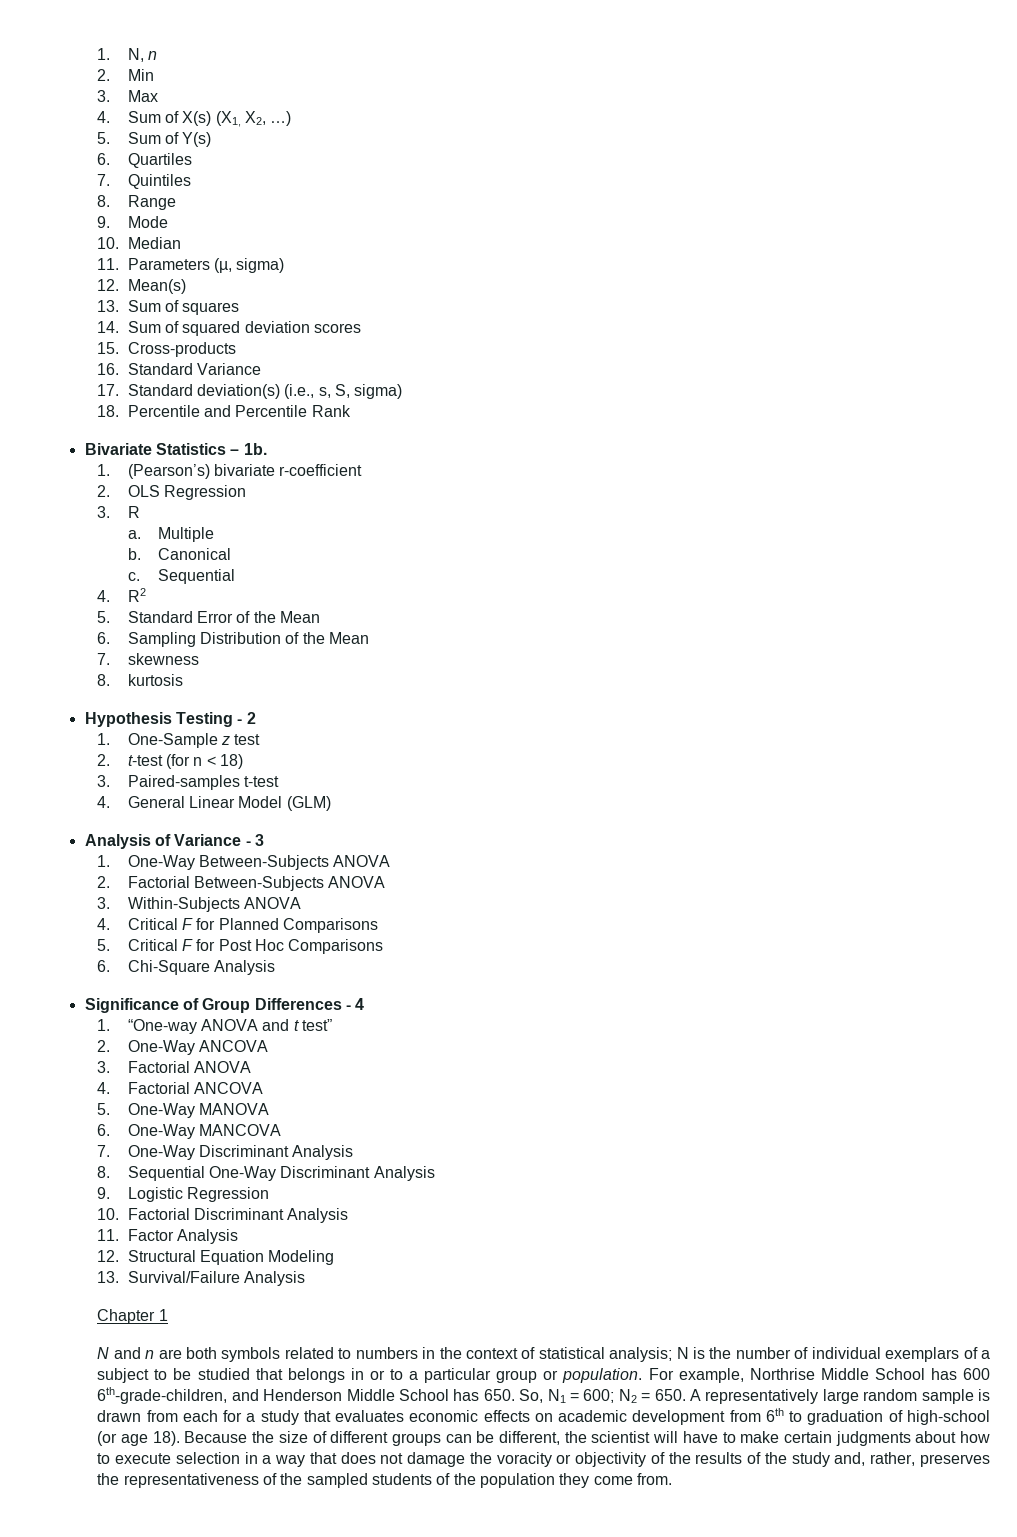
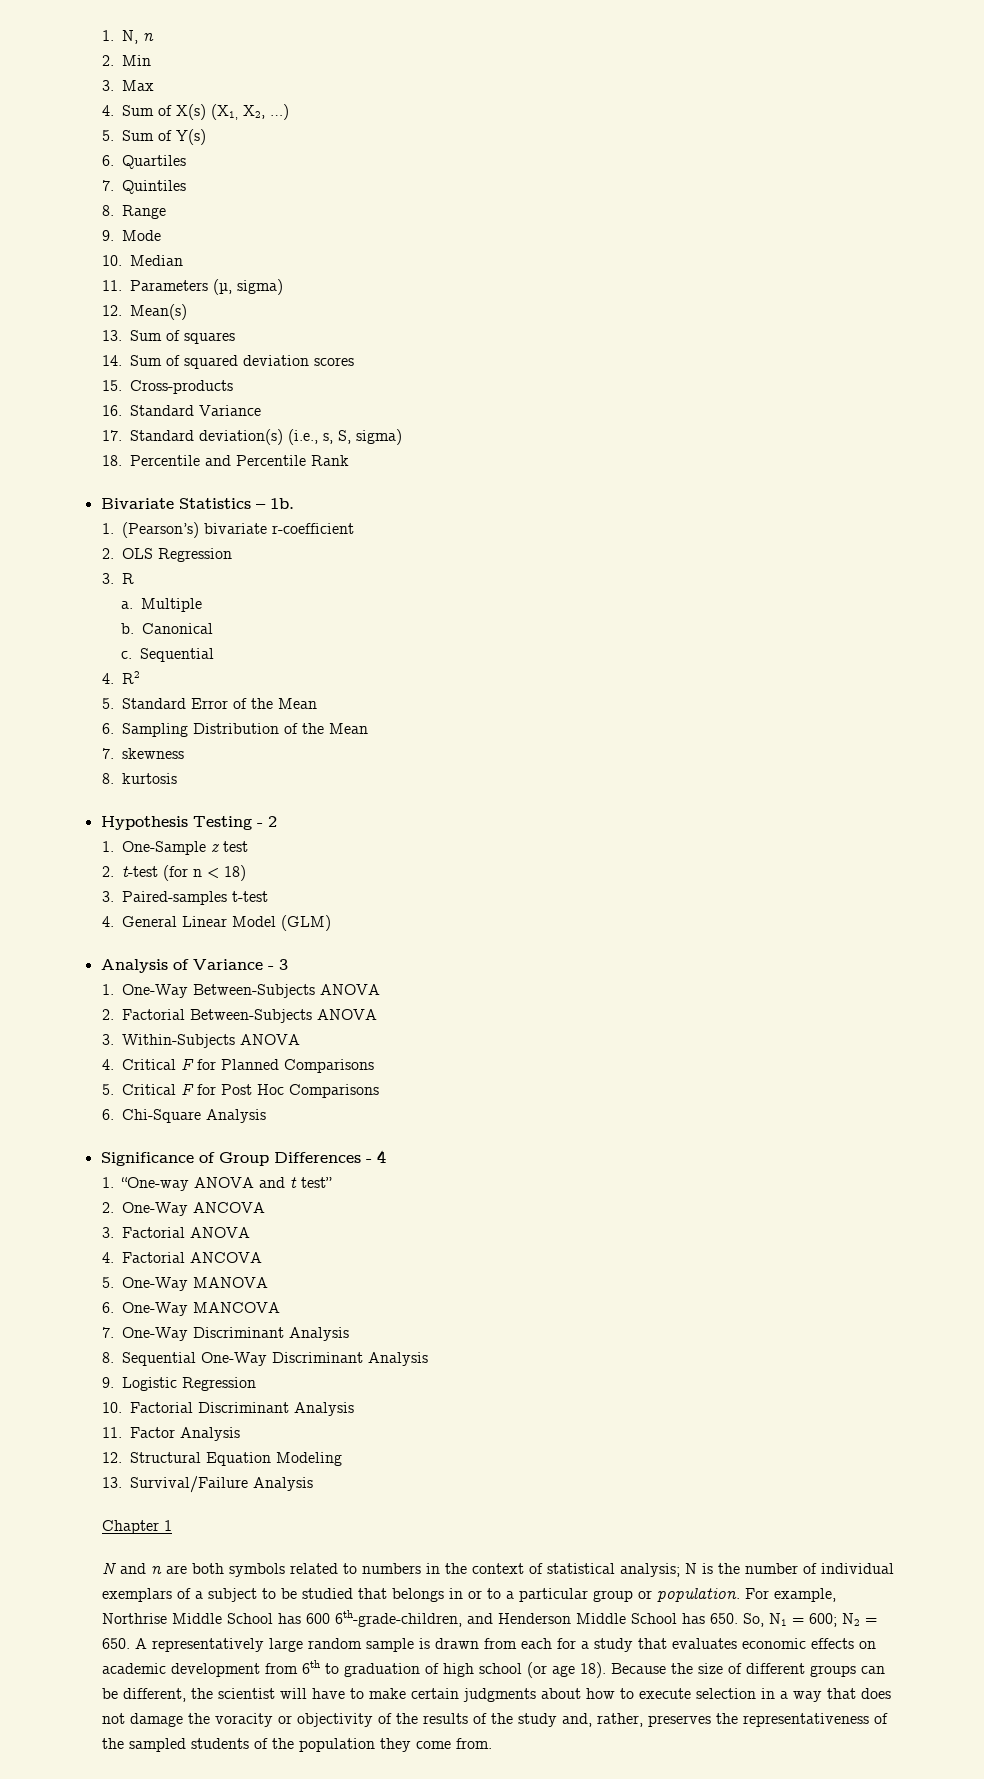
[907,1410,991,1425] high-school -> [443,1663,523,1677] high school

